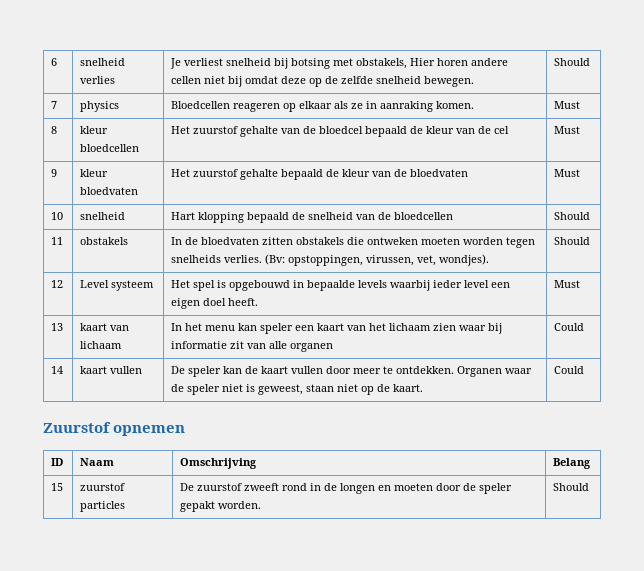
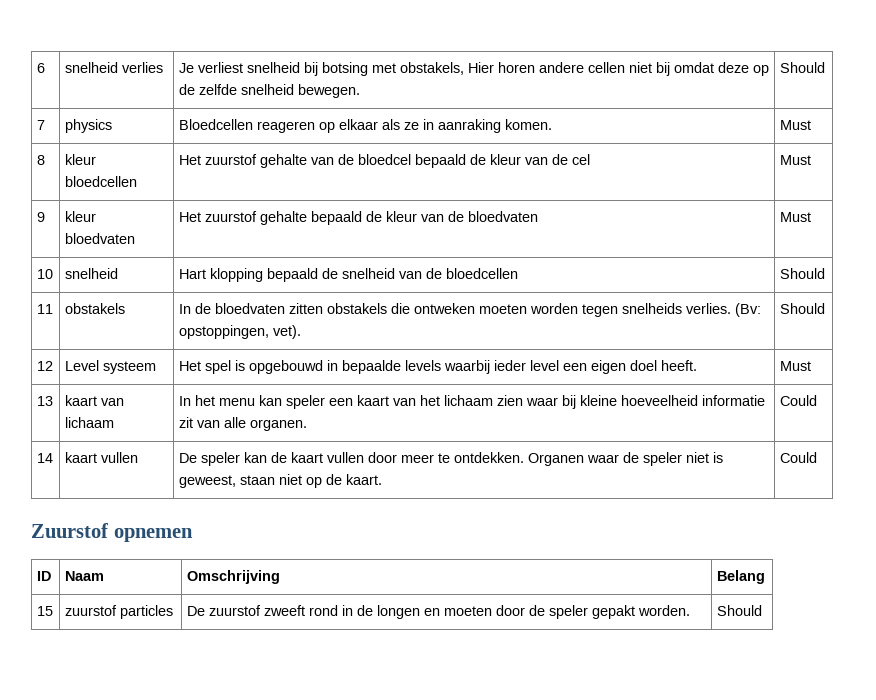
[366,254,490,266] virussen, vet, wondjes). -> [272,325,301,339] vet).
(503, 328) none -> [579,395,698,406] kleine hoeveelheid
[290,343,334,352] organen -> [249,419,307,431] organen.

